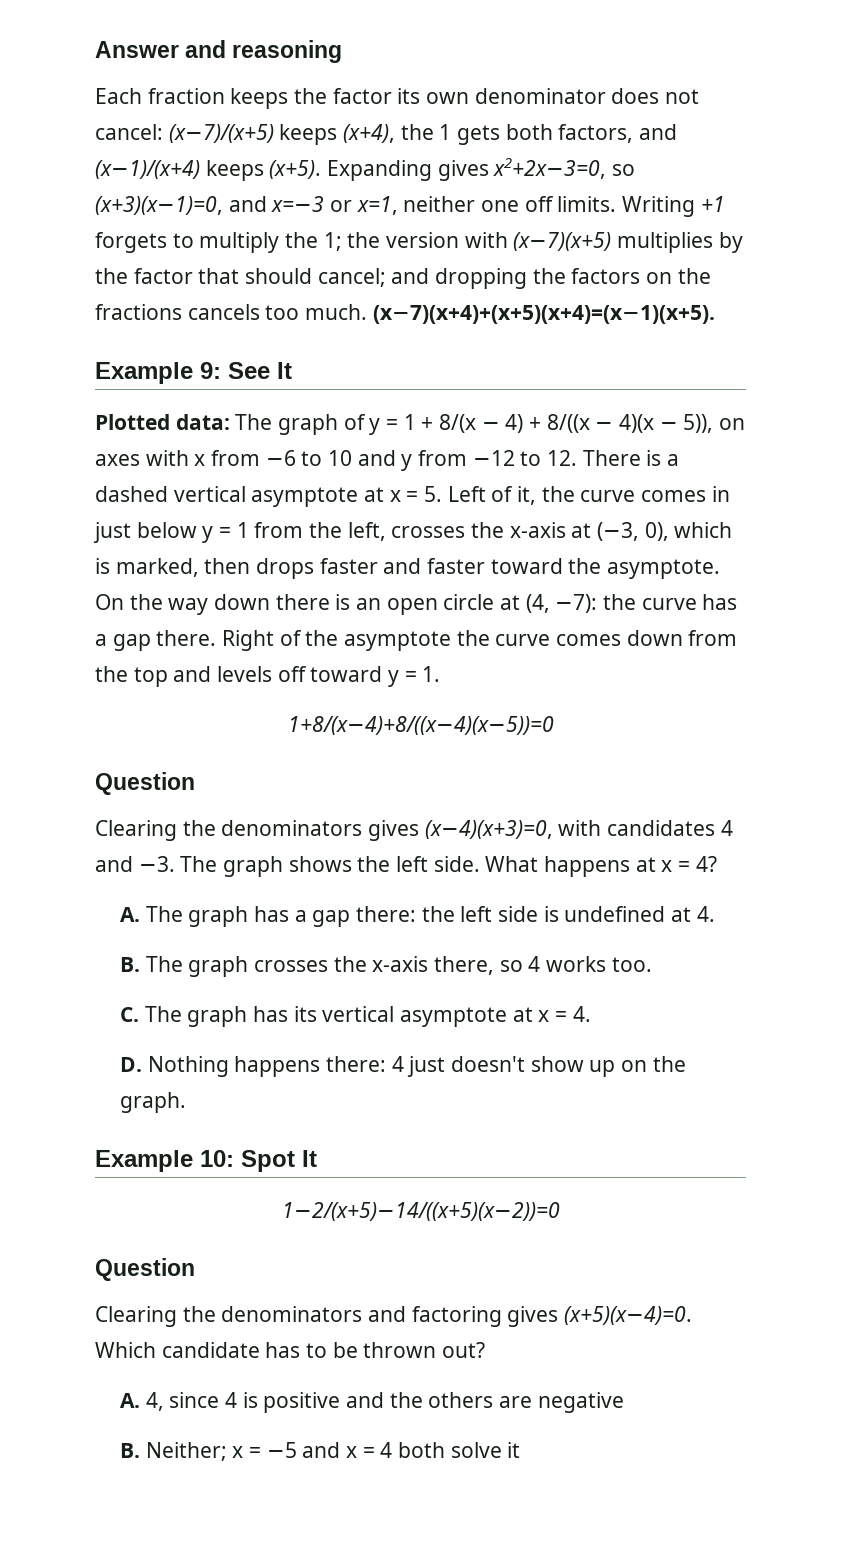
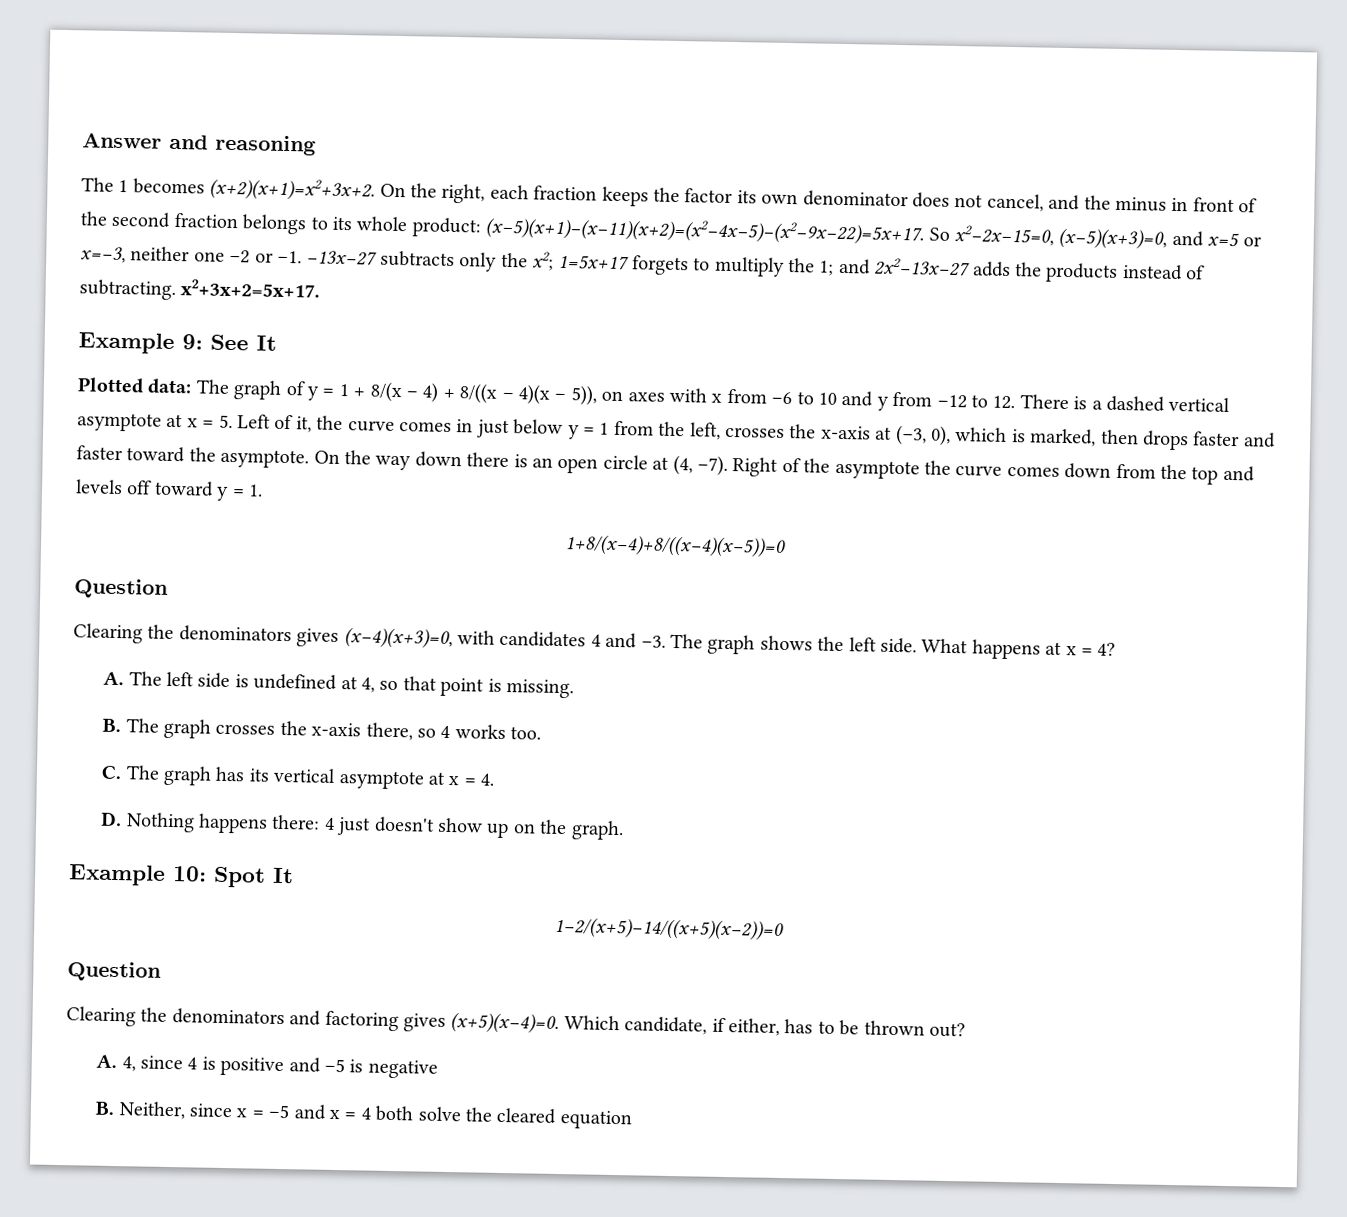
[95,88,142,104] Each -> [81,177,529,204] The 1 becomes (x+2)(x+1)=x2+3x+2. On the right, each
[95,124,678,145] [95,158,636,181] [95,196,725,217] cancel: (x−7)/(x+5) keeps (x+4), the 1 gets both factors, and (x−1)/(x+4) keeps (x+5). Expanding gives x2+2x−3=0, so (x+3)(x−1)=0, and x=−3 or x=1, neither one off limits. Writing +1 -> [986,193,1258,213] [80,211,1262,250] [80,246,630,272] cancel, and the minus in front of the second fraction belongs to its whole product: (x−5)(x+1)−(x−11)(x+2)=(x2−4x−5)−(x2−9x−22)=5x+17. So x2−2x−15=0, (x−5)(x+3)=0, and x=5 or x=−3, neither one −2 or −1. −13x−27 subtracts only the x2; 1=5x+17
[347,232,743,253] [95,268,711,289] [95,304,715,324] the version with (x−7)(x+5) multiplies by the factor that should cancel; and dropping the factors on the fractions cancels too much. (x−7)(x+4)+(x+5)(x+4)=(x−1)(x+5). -> [838,257,1206,283] [79,279,321,300] and 2x2−13x−27 adds the products instead of subtracting. x2+3x+2=5x+17.
[555,594,738,613] [95,630,217,651] −7): the curve has a gap there. -> [696,455,728,476] −7).
[188,906,455,927] graph has a gap there: the -> (162, 678) none
[696,906,715,922] 4. -> [361,676,575,699] 4, so that point is missing.
[161,1342,260,1358] candidate -> [624,1016,780,1036] candidate, if either,
[389,1392,533,1408] the others are -> [324,1058,364,1073] −5 is
[145,1442,227,1461] Neither; -> [118,1101,234,1120] Neither, since
[507,1442,521,1458] it -> [465,1107,632,1130] the cleared equation

